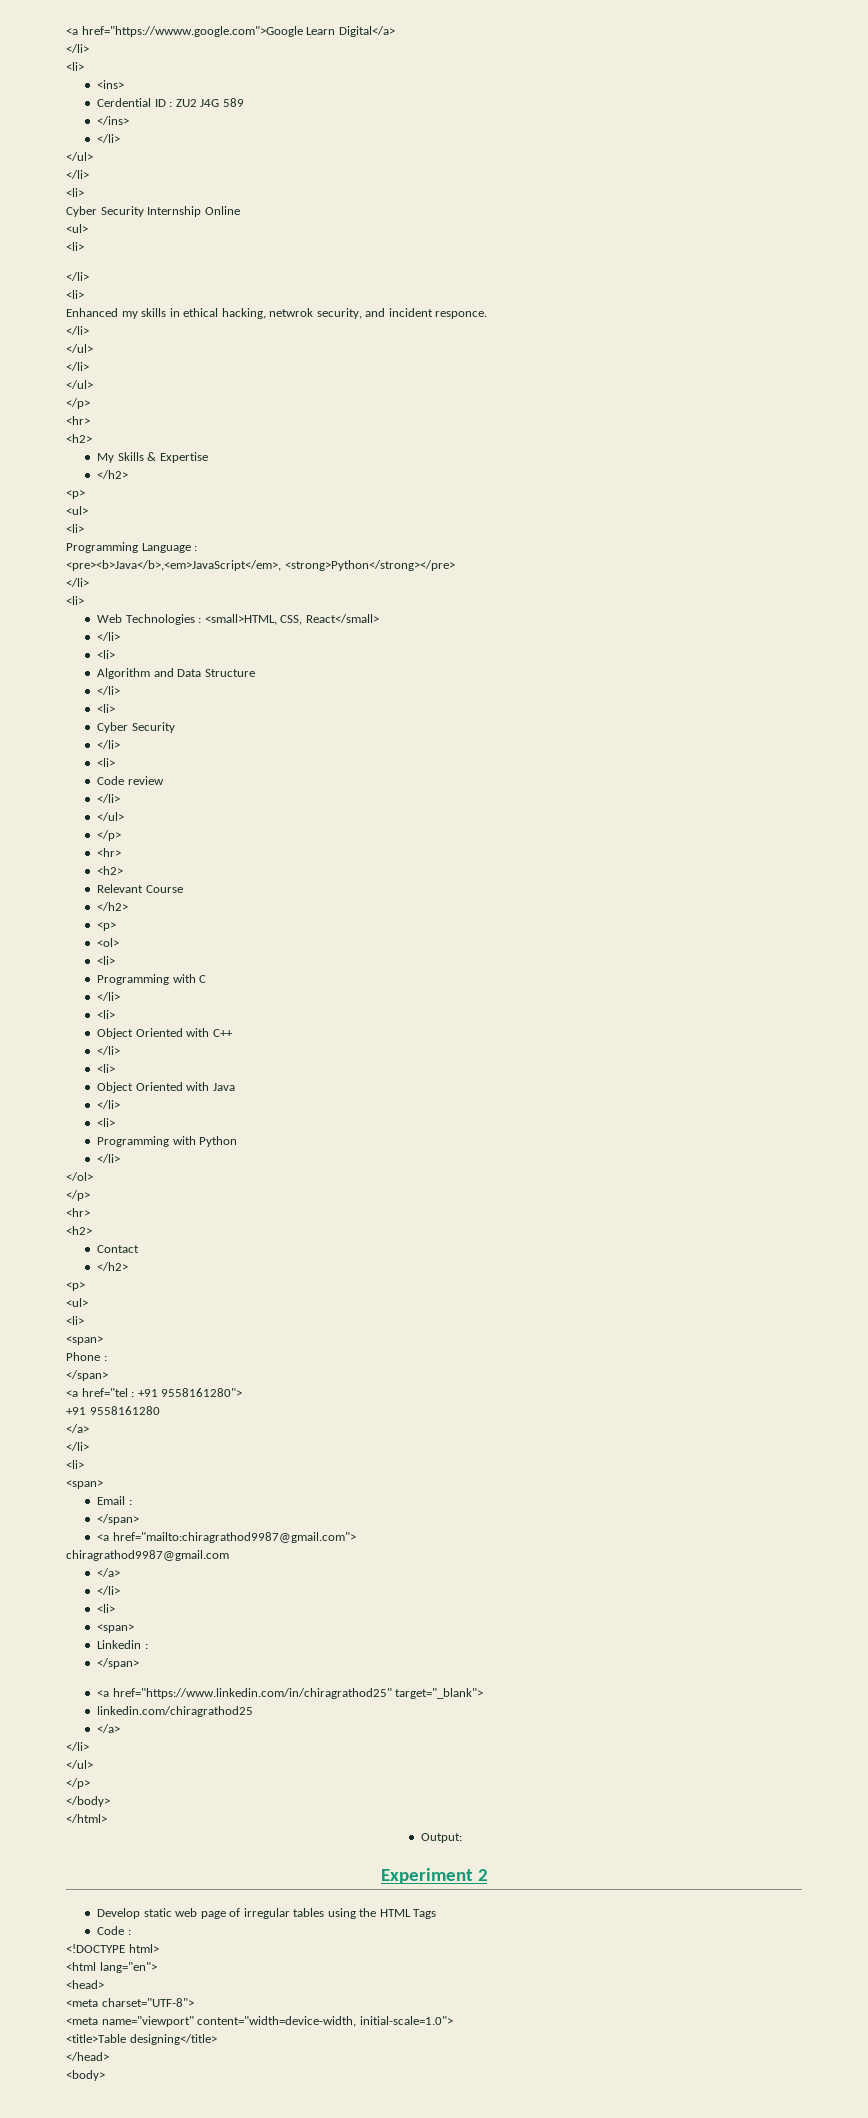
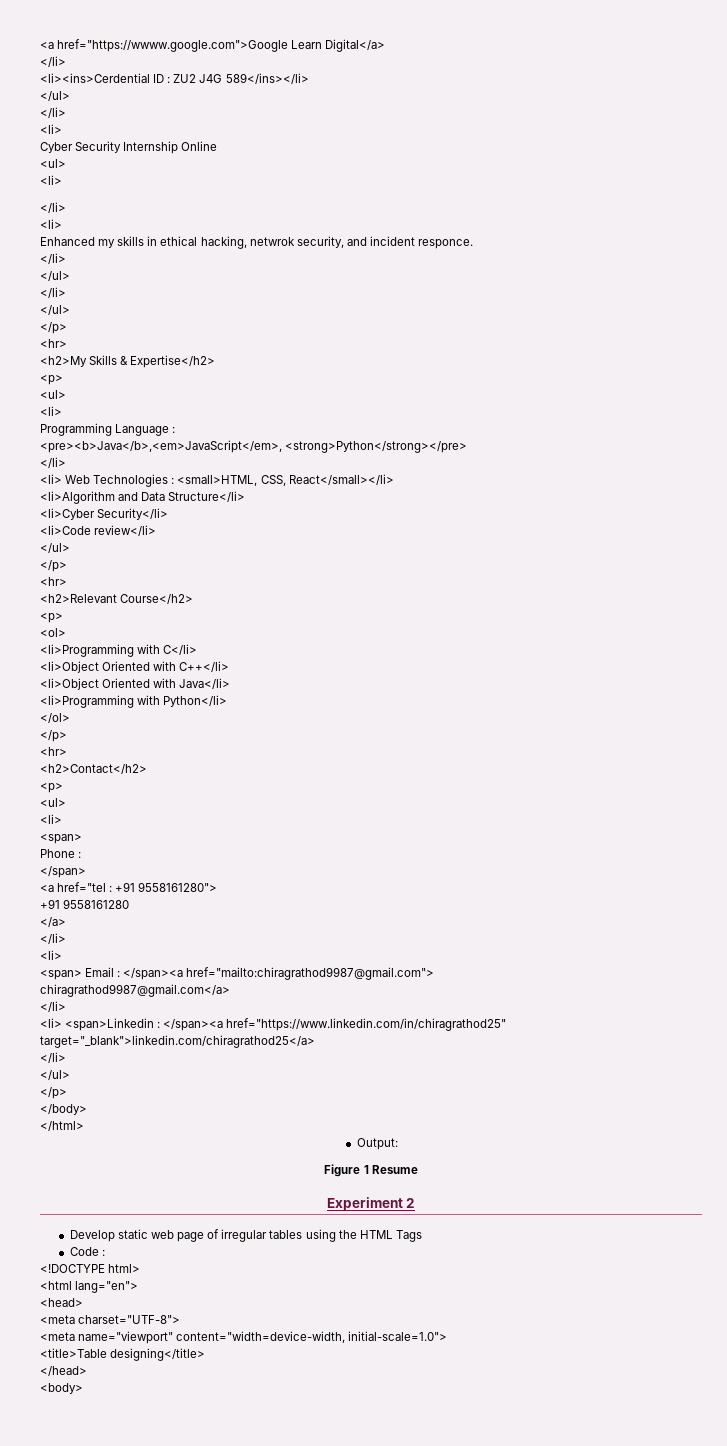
[66,62,84,71] [97,80,125,89] [97,98,152,107] <li> // <ins> // Cerdential -> [40,73,150,83] <li><ins>Cerdential
[222,98,244,107] [97,116,130,125] [97,134,121,143] 589 // </ins> // </li> -> [225,73,309,85] 589</ins></li>
[66,434,92,443] [97,452,208,463] [97,470,129,479] <h2> // My Skills & Expertise // </h2> -> [40,355,216,368] <h2>My Skills & Expertise</h2>
(84, 600) // -> (62, 479) none
[305,614,379,623] [97,632,121,641] [97,650,116,659] [97,668,255,679] [97,686,121,695] [97,704,116,713] [97,722,175,733] [97,740,121,749] [97,758,116,767] [97,776,164,785] [97,794,121,803] [97,812,125,821] [97,830,122,841] [97,848,122,857] [97,866,124,875] [97,884,183,893] [97,902,129,911] [97,922,117,931] [97,938,120,947] [97,956,116,965] [97,974,207,985] [97,992,121,1001] [97,1010,116,1019] [97,1028,233,1039] [97,1046,121,1055] [97,1064,116,1073] [97,1082,235,1093] [97,1100,121,1109] [97,1118,116,1127] [97,1136,238,1147] [97,1154,121,1163] React</small> // </li> // <li> // Algorithm and Data Structure // </li> // <li> // Cyber Security // </li> // <li> // Code review // </li> // </ul> // </p> // <hr> // <h2> // Relevant Course // </h2> // <p> // <ol> // <li> // Programming with C // </li> // <li> // Object Oriented with C++ // </li> // <li> // Object Oriented with Java // </li> // <li> // Programming with Python // </li> -> [288,474,394,486] [40,491,246,504] [40,508,169,520] [40,525,157,537] [40,543,70,554] [40,560,67,572] [40,577,67,586] [40,594,194,605] [40,613,63,623] [40,628,66,637] [40,644,198,657] [40,661,230,673] [40,678,231,690] [40,695,228,708] React</small></li> // <li>Algorithm and Data Structure</li> // <li>Cyber Security</li> // <li>Code review</li> // </ul> // </p> // <hr> // <h2>Relevant Course</h2> // <p> // <ol> // <li>Programming with C</li> // <li>Object Oriented with C++</li> // <li>Object Oriented with Java</li> // <li>Programming with Python</li>
[66,1226,92,1235] [97,1245,140,1253] [97,1262,129,1271] <h2> // Contact // </h2> -> [40,764,147,775] <h2>Contact</h2>
(103, 1484) // -> (82, 975) none
[97,1514,140,1525] [97,1534,110,1541] // </span> // <a -> [123,968,184,980] </span><a
[66,1550,229,1561] [97,1568,121,1577] [97,1586,121,1595] [97,1604,116,1613] [97,1624,135,1633] [97,1640,148,1649] [97,1658,140,1669] [97,1688,484,1699] [97,1706,254,1717] [97,1724,121,1733] chiragrathod9987@gmail.com // </a> // </li> // <li> // <span> // Linkedin : // </span> // <a href="https://www.linkedin.com/in/chiragrathod25" target="_blank"> // linkedin.com/chiragrathod25 // </a> -> [40,984,230,997] [40,1001,66,1013] [40,1018,507,1031] [40,1035,315,1048] chiragrathod9987@gmail.com</a> // </li> // <li> <span>Linkedin : </span><a href="https://www.linkedin.com/in/chiragrathod25" target="_blank">linkedin.com/chiragrathod25</a>
(462, 1838) none -> [324,1164,418,1177] // Figure 1 Resume

